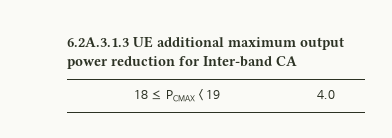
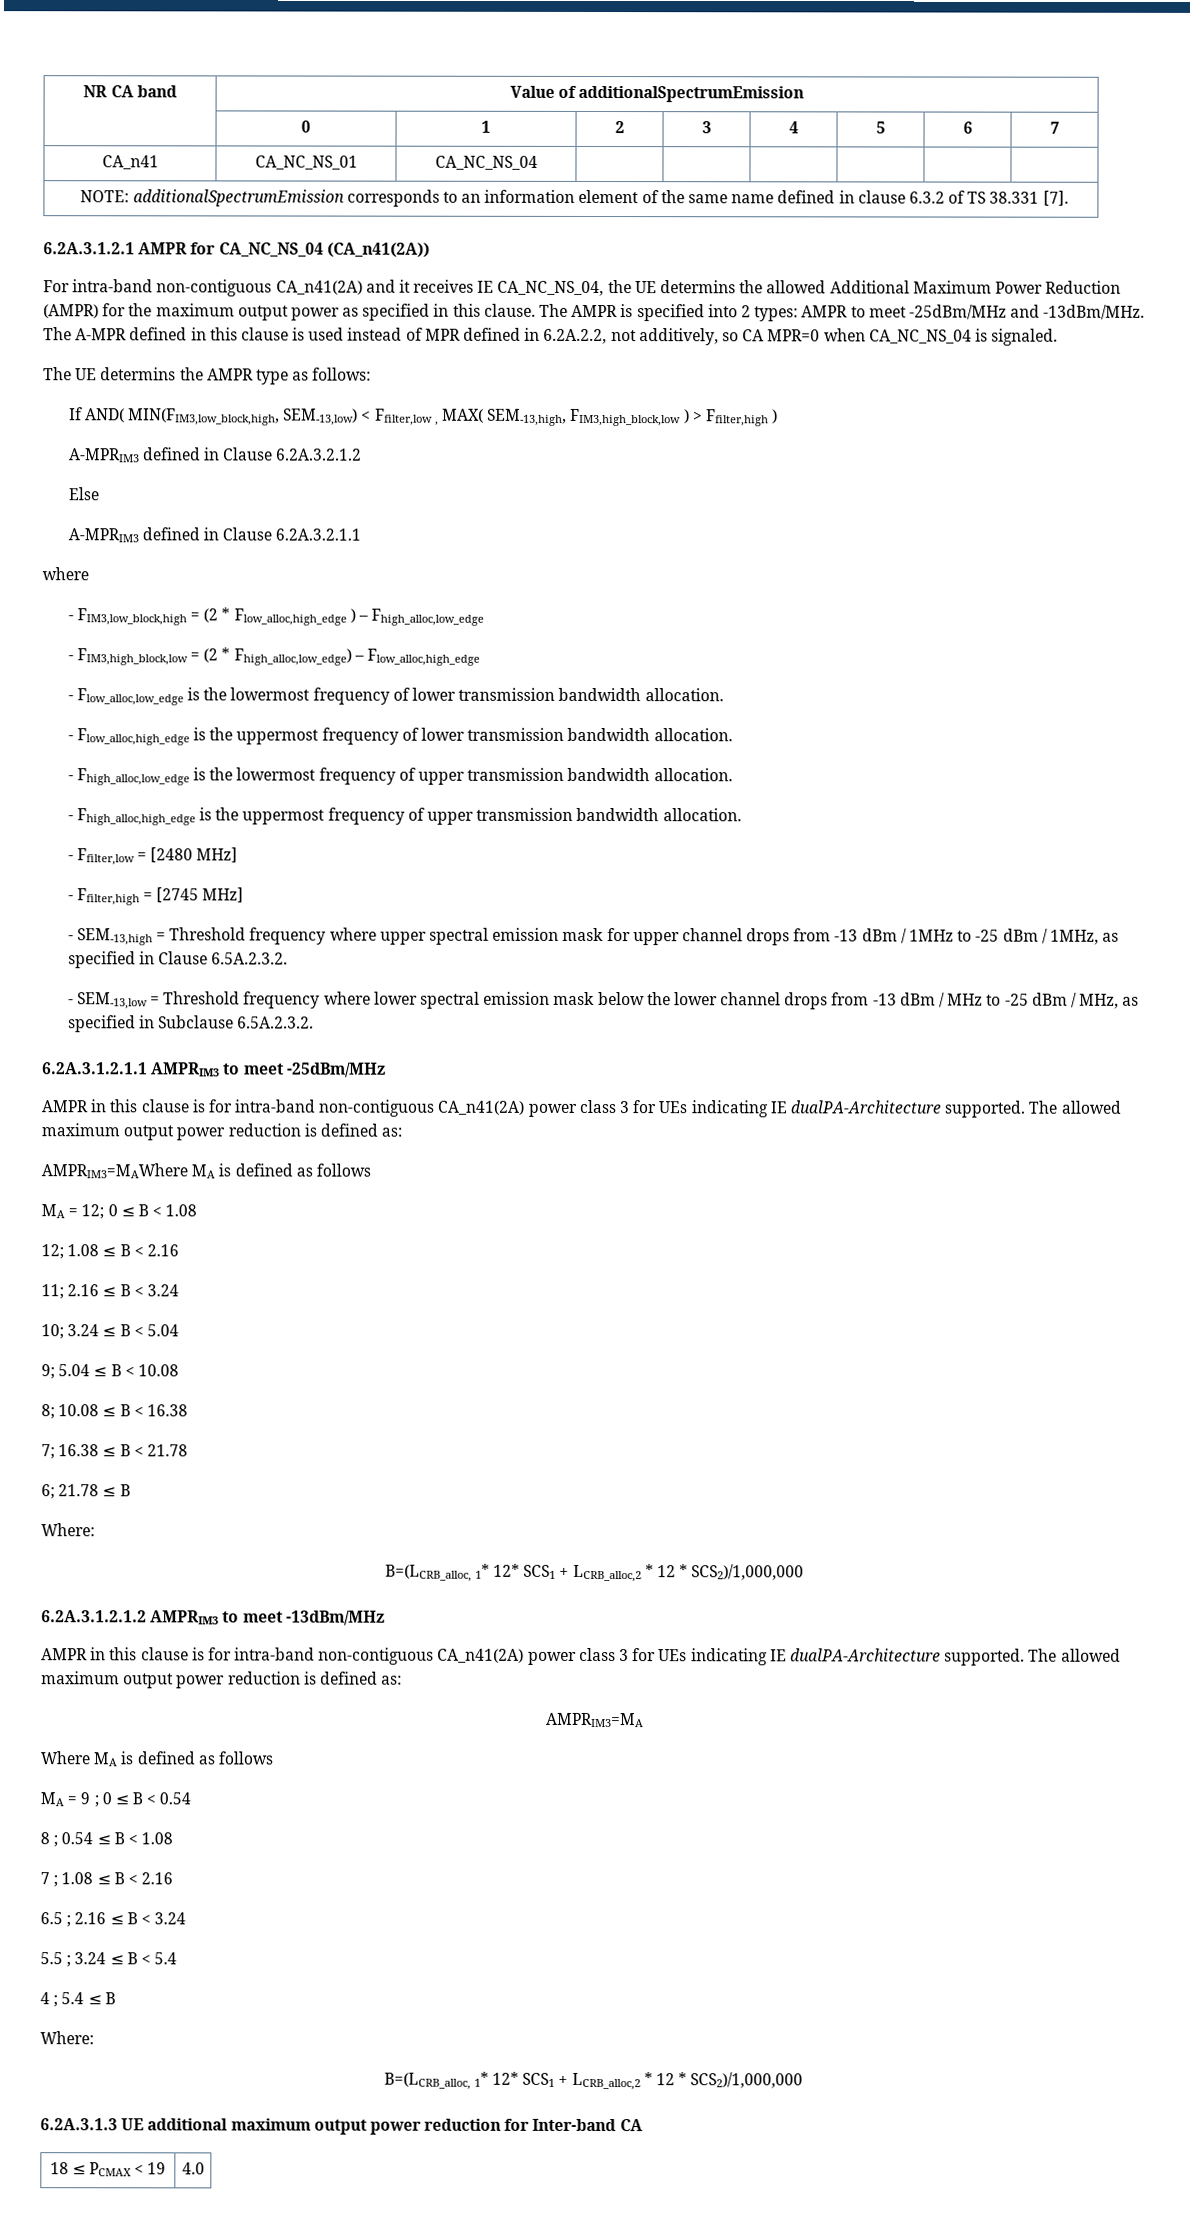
(67, 42) none -> [83,85,177,98] [509,85,805,103] [301,120,311,133] [481,120,491,133] [614,121,625,134] [701,121,712,134] [788,121,799,134] [875,121,886,134] [962,121,973,134] [1049,121,1060,134] [101,155,159,170] [254,155,358,170] [434,155,538,170] [80,189,1069,207] [43,242,430,258] [43,279,1122,297] [43,303,1146,322] [43,327,1059,346] [43,367,372,385] [68,407,779,427] [68,447,363,463] [67,487,99,501] [67,527,362,543] [42,567,89,581] [67,607,485,626] [67,647,481,666] [67,687,724,706] [67,727,733,746] [67,767,733,786] [67,807,742,826] [67,847,239,866] [67,887,245,906] [67,927,1120,946] [67,951,289,969] [67,991,1140,1010] [67,1015,315,1033] [42,1062,386,1078] [41,1099,1122,1118] [41,1123,403,1141] [41,1163,371,1179] [41,1204,198,1220] [41,1244,179,1260] [41,1284,179,1300] [41,1324,179,1340] [41,1364,179,1380] [41,1404,188,1420] [41,1444,188,1460] [41,1484,131,1500] [41,1523,95,1537] [384,1563,805,1583] [41,1610,385,1626] [41,1647,1121,1666] [41,1671,403,1689] [545,1712,644,1728] [40,1751,273,1767] [40,1792,192,1808] [40,1832,174,1848] [40,1872,174,1888] [40,1912,187,1928] [40,1952,178,1968] [40,1992,116,2008] [40,2031,94,2045] [383,2071,804,2091] NR CA band | Value of additionalSpectrumEmission // | 0 | 1 | 2 | 3 | 4 | 5 | 6 | 7 // CA_n41 | CA_NC_NS_01 | CA_NC_NS_04 | | | | | | // NOTE: additionalSpectrumEmission corresponds to an information element of the same name defined in clause 6.3.2 of TS 38.331 [7]. // 6.2A.3.1.2.1 AMPR for CA_NC_NS_04 (CA_n41(2A)) // For intra-band non-contiguous CA_n41(2A) and it receives IE CA_NC_NS_04, the UE determins the allowed Additional Maximum Power Reduction (AMPR) for the maximum output power as specified in this clause. The AMPR is specified into 2 types: AMPR to meet -25dBm/MHz and -13dBm/MHz. The A-MPR defined in this clause is used instead of MPR defined in 6.2A.2.2, not additively, so CA MPR=0 when CA_NC_NS_04 is signaled. // The UE determins the AMPR type as follows: // If AND( MIN(FIM3,low_block,high, SEM-13,low) < Ffilter,low , MAX( SEM-13,high, FIM3,high_block,low ) > Ffilter,high ) // A-MPRIM3 defined in Clause 6.2A.3.2.1.2 // Else // A-MPRIM3 defined in Clause 6.2A.3.2.1.1 // where // - FIM3,low_block,high = (2 * Flow_alloc,high_edge ) – Fhigh_alloc,low_edge // - FIM3,high_block,low = (2 * Fhigh_alloc,low_edge) – Flow_alloc,high_edge // - Flow_alloc,low_edge is the lowermost frequency of lower transmission bandwidth allocation. // - Flow_alloc,high_edge is the uppermost frequency of lower transmission bandwidth allocation. // - Fhigh_alloc,low_edge is the lowermost frequency of upper transmission bandwidth allocation. // - Fhigh_alloc,high_edge is the uppermost frequency of upper transmission bandwidth allocation. // - Ffilter,low = [2480 MHz] // - Ffilter,high = [2745 MHz] // - SEM-13,high = Threshold frequency where upper spectral emission mask for upper channel drops from -13 dBm / 1MHz to -25 dBm / 1MHz, as specified in Clause 6.5A.2.3.2. // - SEM-13,low = Threshold frequency where lower spectral emission mask below the lower channel drops from -13 dBm / MHz to -25 dBm / MHz, as specified in Subclause 6.5A.2.3.2. // 6.2A.3.1.2.1.1 AMPRIM3 to meet -25dBm/MHz // AMPR in this clause is for intra-band non-contiguous CA_n41(2A) power class 3 for UEs indicating IE dualPA-Architecture supported. The allowed maximum output power reduction is defined as: // AMPRIM3=MAWhere MA is defined as follows // MA = 12; 0 ≤ B < 1.08 // 12; 1.08 ≤ B < 2.16 // 11; 2.16 ≤ B < 3.24 // 10; 3.24 ≤ B < 5.04 // 9; 5.04 ≤ B < 10.08 // 8; 10.08 ≤ B < 16.38 // 7; 16.38 ≤ B < 21.78 // 6; 21.78 ≤ B // Where: // B=(LCRB_alloc, 1* 12* SCS1 + LCRB_alloc,2 * 12 * SCS2)/1,000,000 // 6.2A.3.1.2.1.2 AMPRIM3 to meet -13dBm/MHz // AMPR in this clause is for intra-band non-contiguous CA_n41(2A) power class 3 for UEs indicating IE dualPA-Architecture supported. The allowed maximum output power reduction is defined as: // AMPRIM3=MA // Where MA is defined as follows // MA = 9 ; 0 ≤ B < 0.54 // 8 ; 0.54 ≤ B < 1.08 // 7 ; 1.08 ≤ B < 2.16 // 6.5 ; 2.16 ≤ B < 3.24 // 5.5 ; 3.24 ≤ B < 5.4 // 4 ; 5.4 ≤ B // Where: // B=(LCRB_alloc, 1* 12* SCS1 + LCRB_alloc,2 * 12 * SCS2)/1,000,000 //

